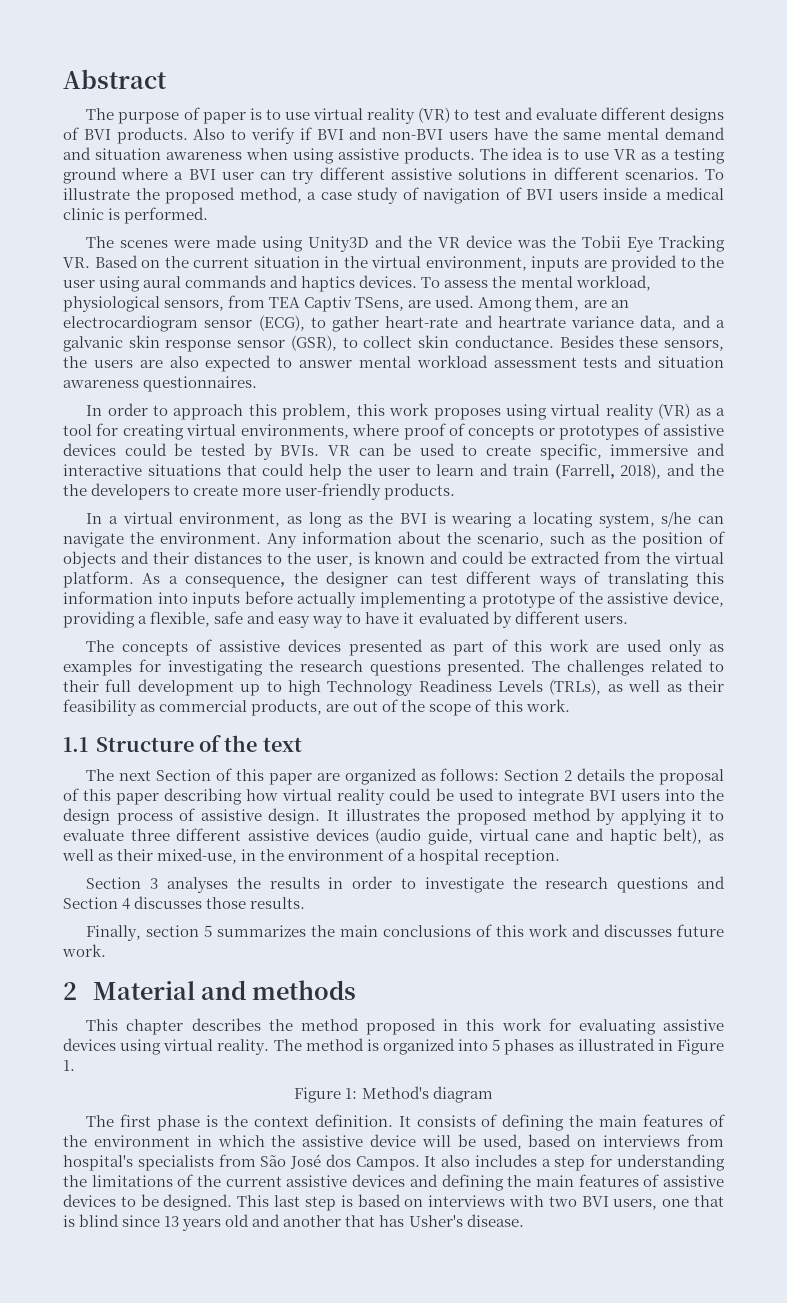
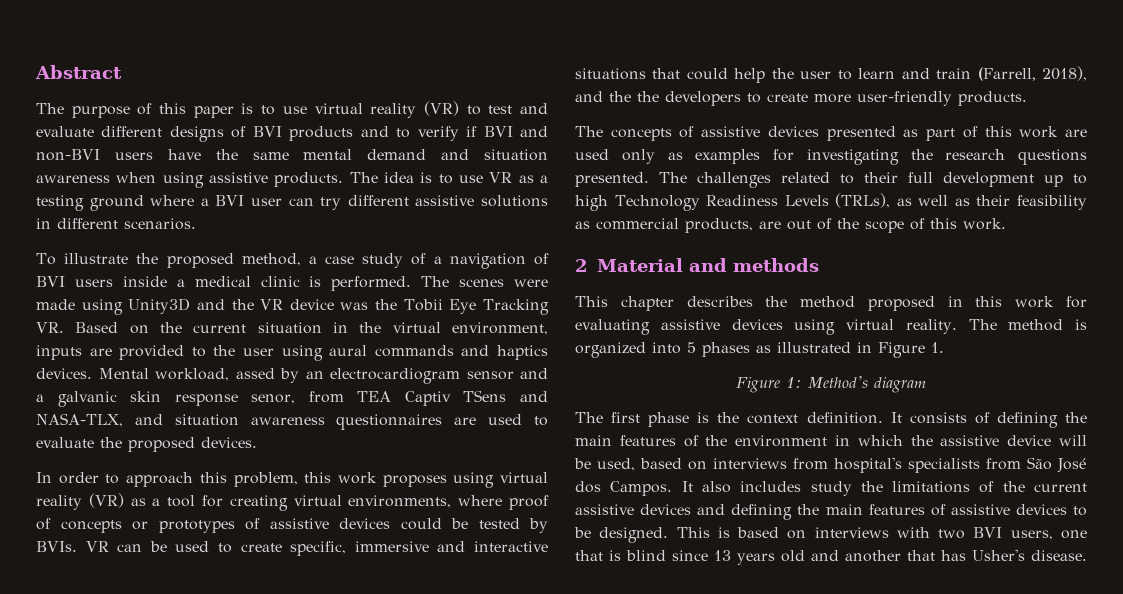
(200, 113) none -> [159,103,187,114] this
[116,127,226,144] products. Also -> [289,126,389,141] products and
(699, 174) none -> (196, 224) //
(419, 193) none -> [433,256,442,264] a
(209, 215) // -> (412, 283) none
[421,275,651,291] [63,295,629,312] [63,315,677,332] To assess the mental workload, physiological sensors, from TEA Captiv TSens, are used. Among them, are an electrocardiogram sensor (ECG), to gather heart-rate and heartrate variance data, -> [98,368,514,384] Mental workload, assed by an electrocardiogram sensor
[237,335,725,351] [63,355,725,372] [63,376,258,392] sensor (GSR), to collect skin conductance. Besides these sensors, the users are also expected to answer mental workload assessment tests and situation awareness questionnaires. -> [251,390,548,406] [36,413,548,430] [36,437,257,452] senor, from TEA Captiv TSens and NASA-TLX, and situation awareness questionnaires are used to evaluate the proposed devices.
[86,512,725,528] [63,531,725,548] [63,551,724,568] [63,571,724,588] [63,591,724,608] [63,611,628,628] // In a virtual environment, as long as the BVI is wearing a locating system, s/he can navigate the environment. Any information about the scenario, such as the position of objects and their distances to the user, is known and could be extracted from the virtual platform. As a consequence, the designer can test different ways of translating this information into inputs before actually implementing a prototype of the assistive device, providing a flexible, safe and easy way to have it evaluated by different users. -> (1027, 98) none
[63,735,302,752] [86,768,724,785] [63,788,725,805] [63,808,725,825] [63,828,724,845] [62,848,560,865] [86,876,725,893] [63,896,306,910] [86,924,724,941] [62,944,106,957] // 1.1 Structure of the text // The next Section of this paper are organized as follows: Section 2 details the proposal of this paper describing how virtual reality could be used to integrate BVI users into the design process of assistive design. It illustrates the proposed method by applying it to evaluate three different assistive devices (audio guide, virtual cane and haptic belt), as well as their mixed-use, in the environment of a hospital reception. // Section 3 analyses the results in order to investigate the research questions and Section 4 discusses those results. // Finally, section 5 summarizes the main conclusions of this work and discusses future work. -> (1006, 224) none
[541,1154,725,1171] a step for understanding -> [810,481,852,496] study
[274,1195,336,1211] last step -> (710, 532) none

